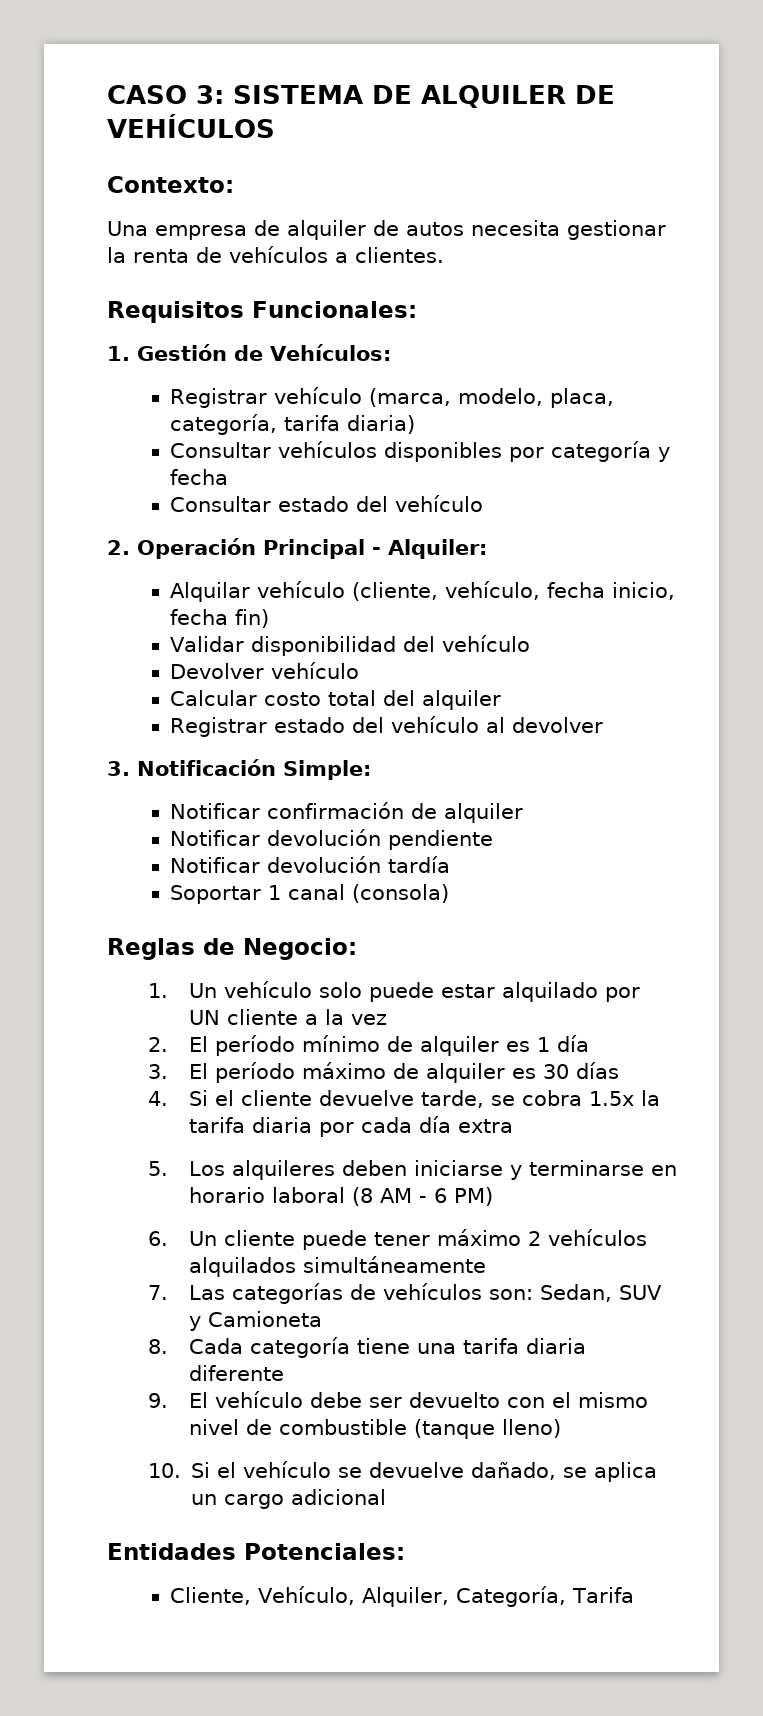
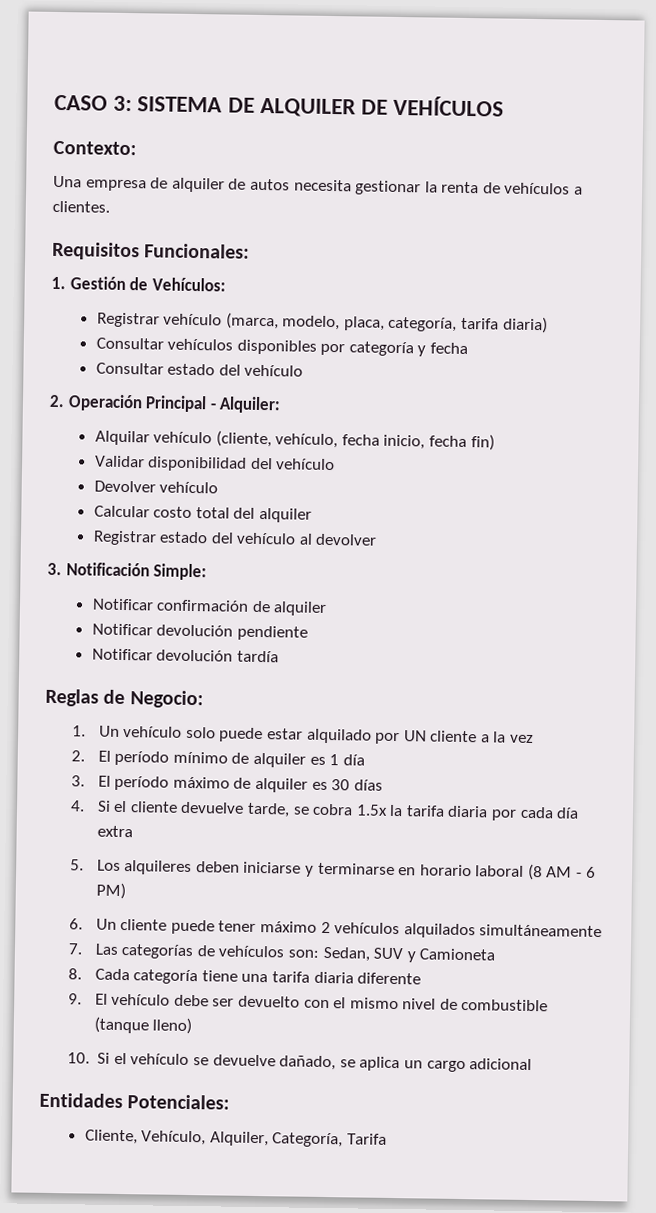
[170,884,450,904] // Soportar 1 canal (consola) -> (279, 656) none

